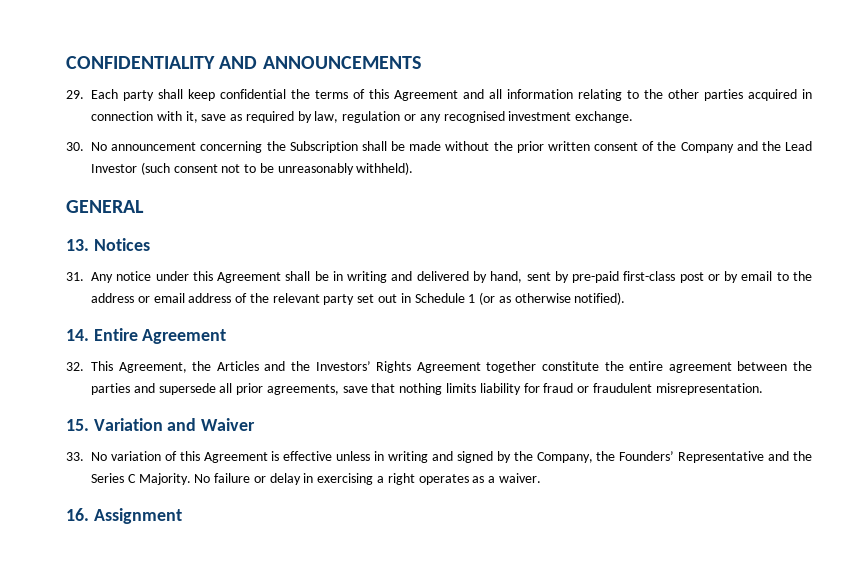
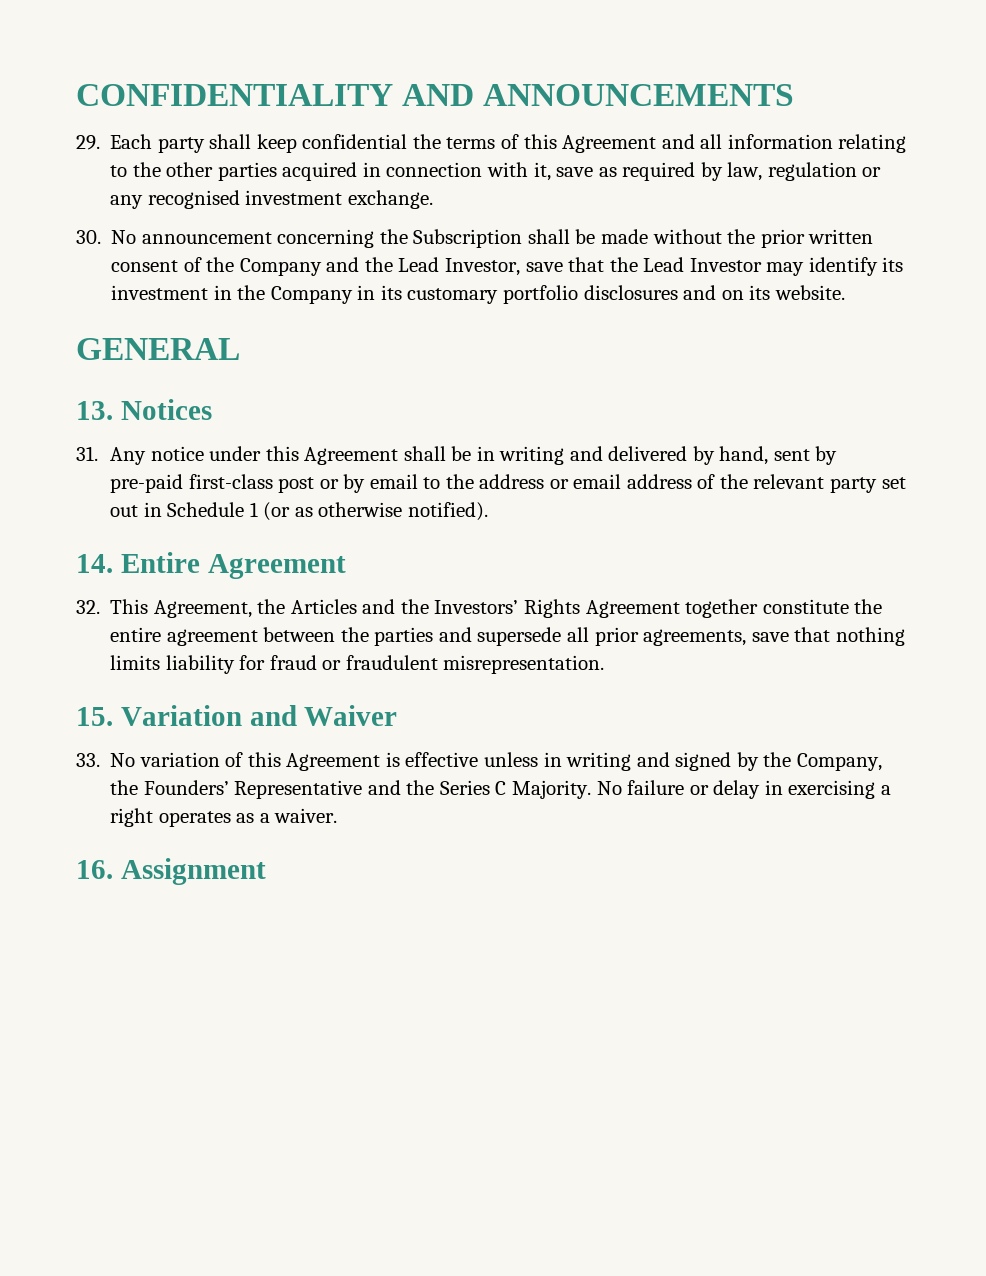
[91,162,414,175] Investor (such consent not to be unreasonably withheld). -> [444,257,904,276] [111,285,845,304] Investor, save that the Lead Investor may identify its investment in the Company in its customary portfolio disclosures and on its website.

